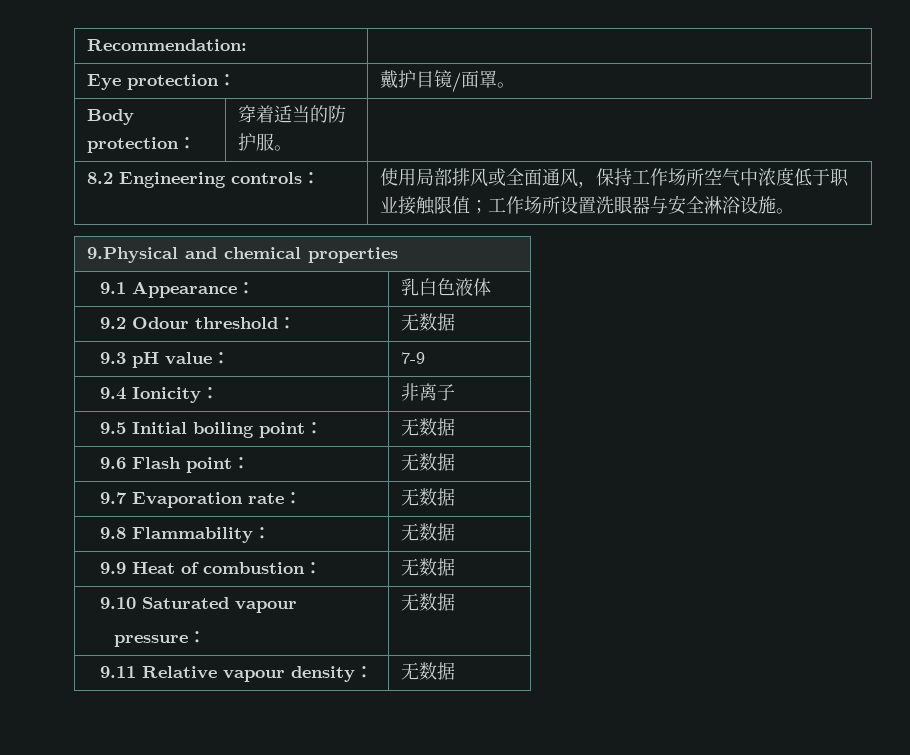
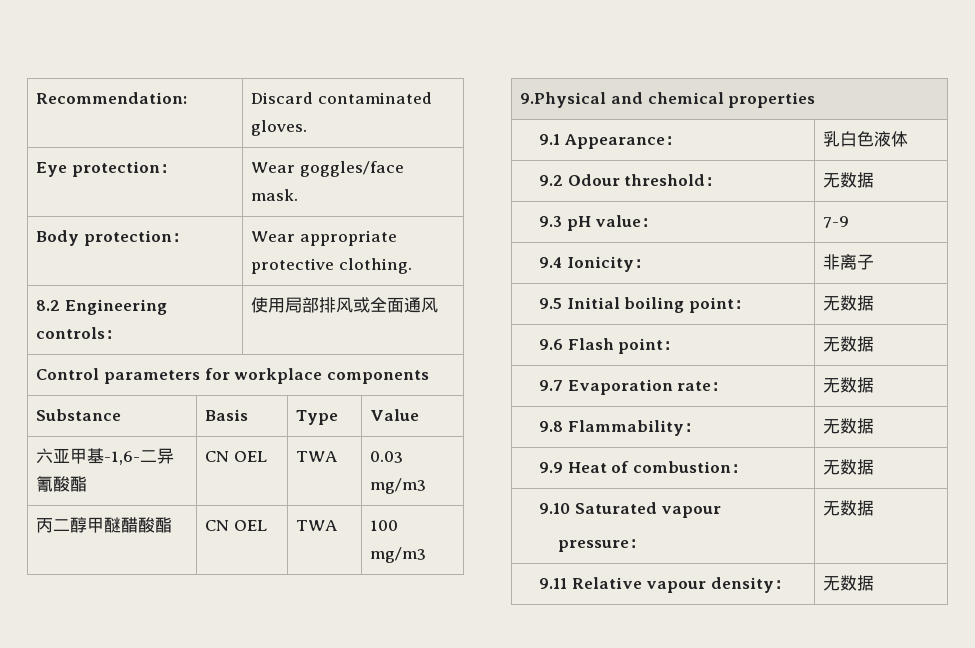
(247, 45) none -> [251,92,433,104] [251,120,308,136] Discard contaminated gloves.
[379,70,515,93] [86,109,134,125] [86,137,196,153] [237,105,346,123] [237,133,292,151] 戴护目镜/面罩。 // Body protection： | 穿着适当的防护服。 -> [251,161,405,177] [251,189,299,201] [36,230,190,246] [251,230,398,246] [251,258,413,274] Wear goggles/face mask. // Body protection： | Wear appropriate protective clothing.
[577,168,849,188] [379,195,794,215] ，保持工作场所空气中浓度低于职业接触限值；工作场所设置洗眼器与安全淋浴设施。 -> [36,368,429,384] [36,409,122,421] [205,409,249,421] [296,410,339,425] [370,409,420,421] [36,448,175,465] [36,476,88,492] [205,451,268,462] [296,451,338,462] [370,451,404,463] [370,478,427,494] [36,517,173,533] [205,520,268,531] [296,520,338,531] [370,520,399,531] [370,547,427,563] // Control parameters for workplace components // Substance | Basis | Type | Value // 六亚甲基-1,6-二异氰酸酯 | CN OEL | TWA | 0.03 mg/m3 // 丙二醇甲醚醋酸酯 | CN OEL | TWA | 100 mg/m3

